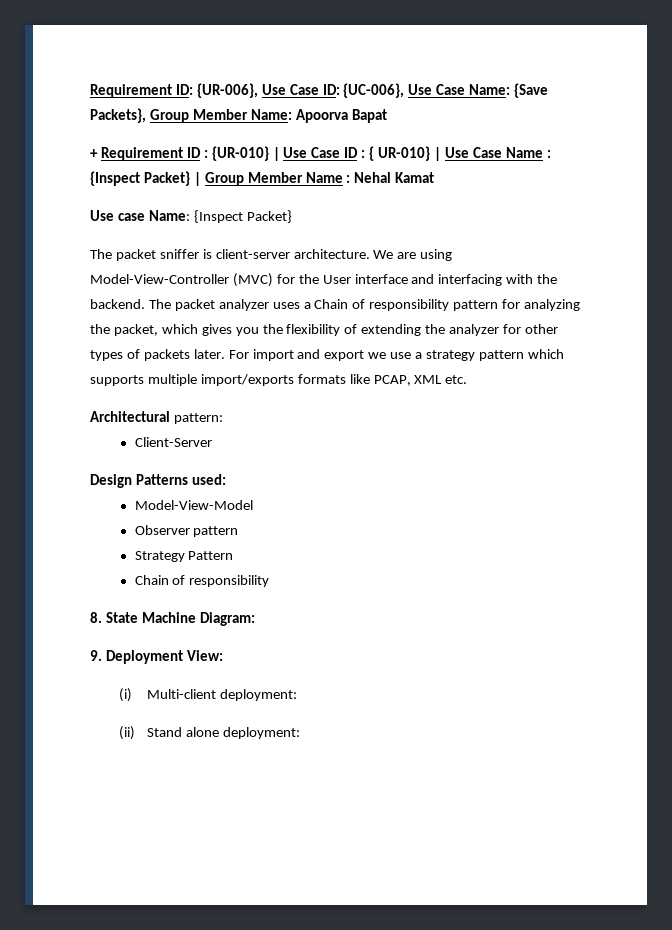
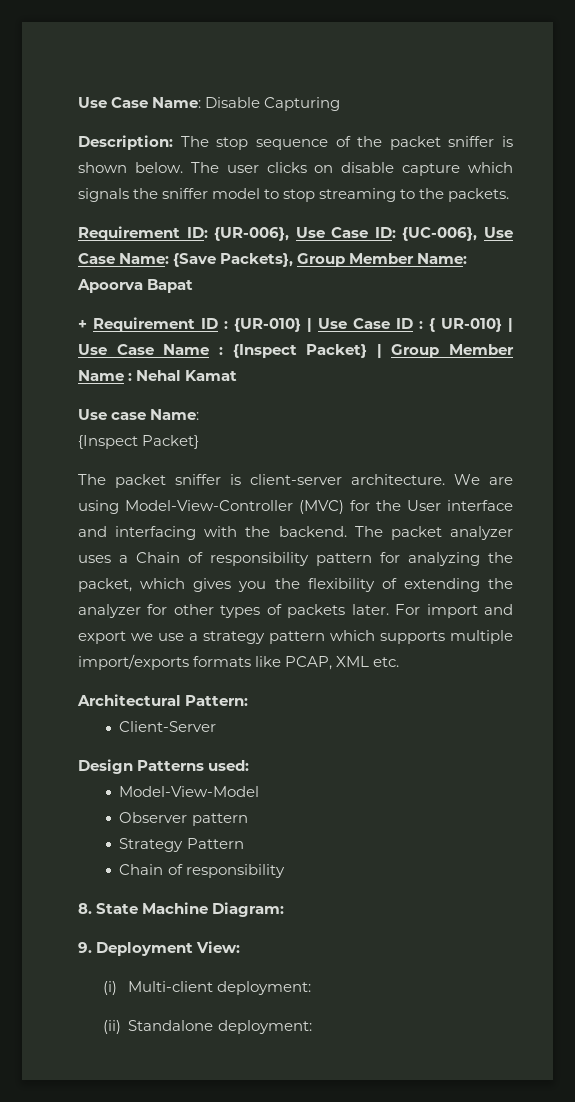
(90, 91) none -> [78,97,341,111] [78,135,513,150] [78,162,513,176] [78,188,510,202] Use Case Name: Disable Capturing // Description: The stop sequence of the packet sniffer is shown below. The user clicks on disable capture which signals the sniffer model to stop streaming to the packets. //
(190, 215) none -> (200, 414) //
[173,413,223,424] pattern: -> [185,695,249,706] Pattern:
[147,727,220,737] Stand alone -> [128,1020,214,1031] Standalone

